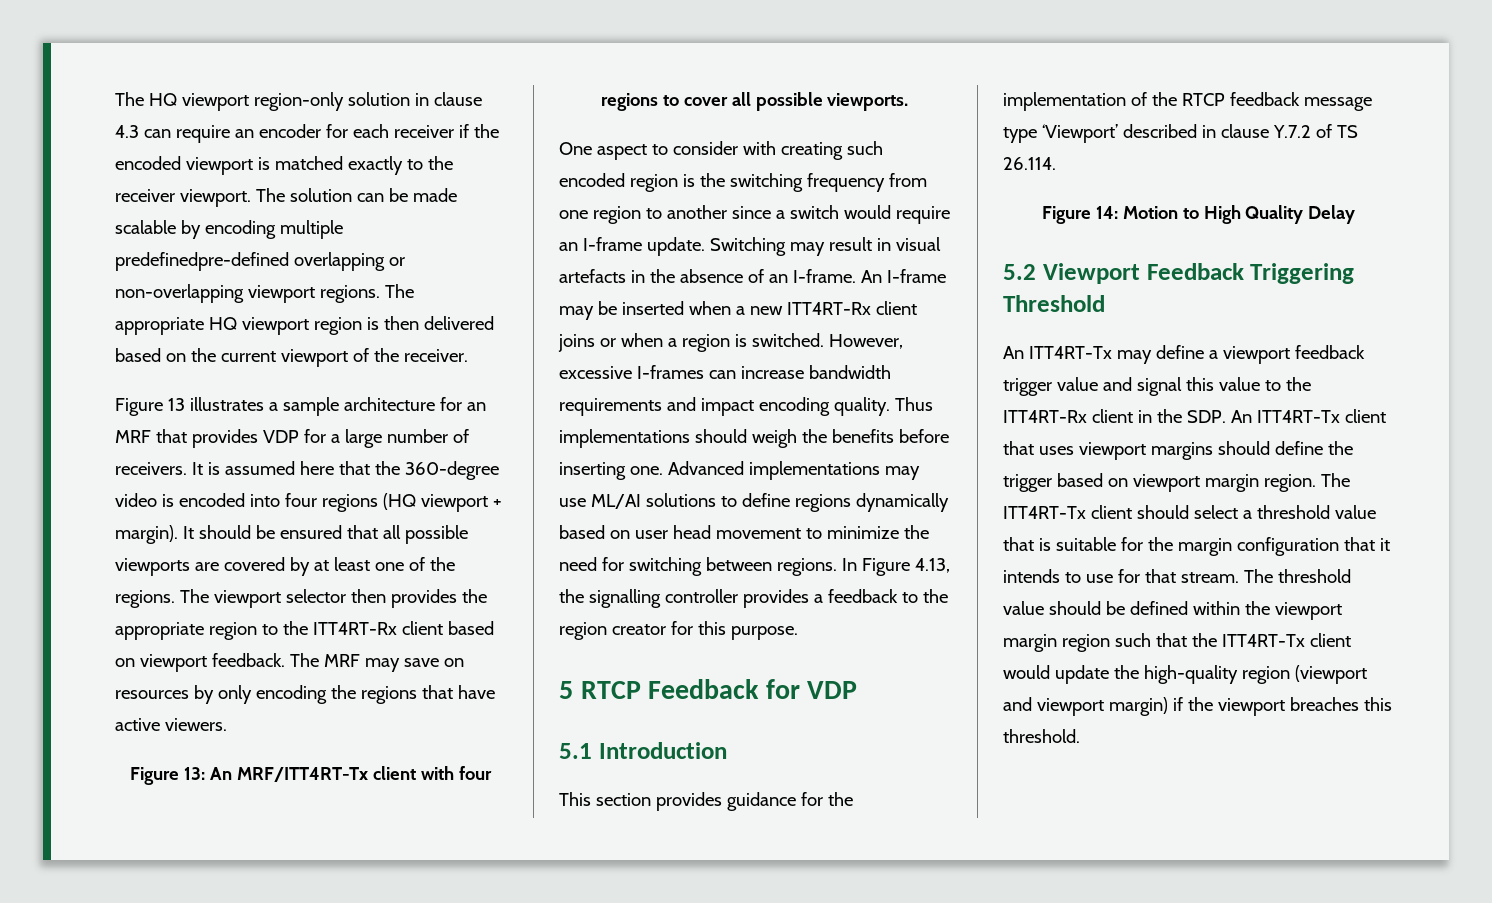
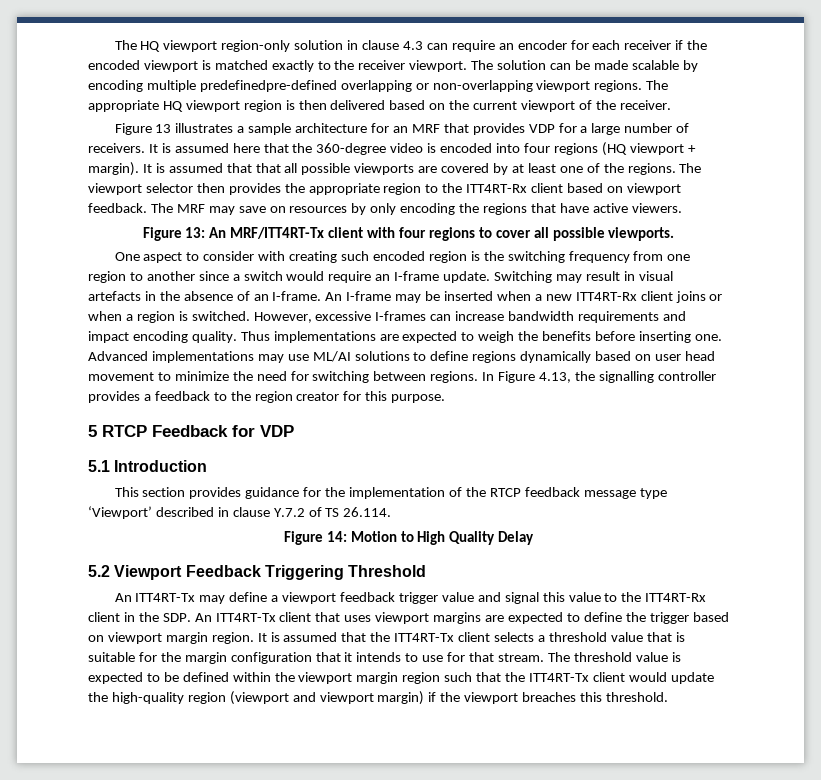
[198,525,342,539] should be ensured -> [155,163,252,173] is assumed that
[694,429,747,443] should -> [379,331,475,343] are expected to
[1217,441,1270,455] should -> [485,612,580,624] are expected to
[1320,473,1350,487] [1003,505,1238,519] The ITT4RT-Tx client should select -> [257,632,535,642] It is assumed that the ITT4RT-Tx client selects
[1048,601,1101,615] should -> [671,652,681,662] [88,672,160,684] is expected to

